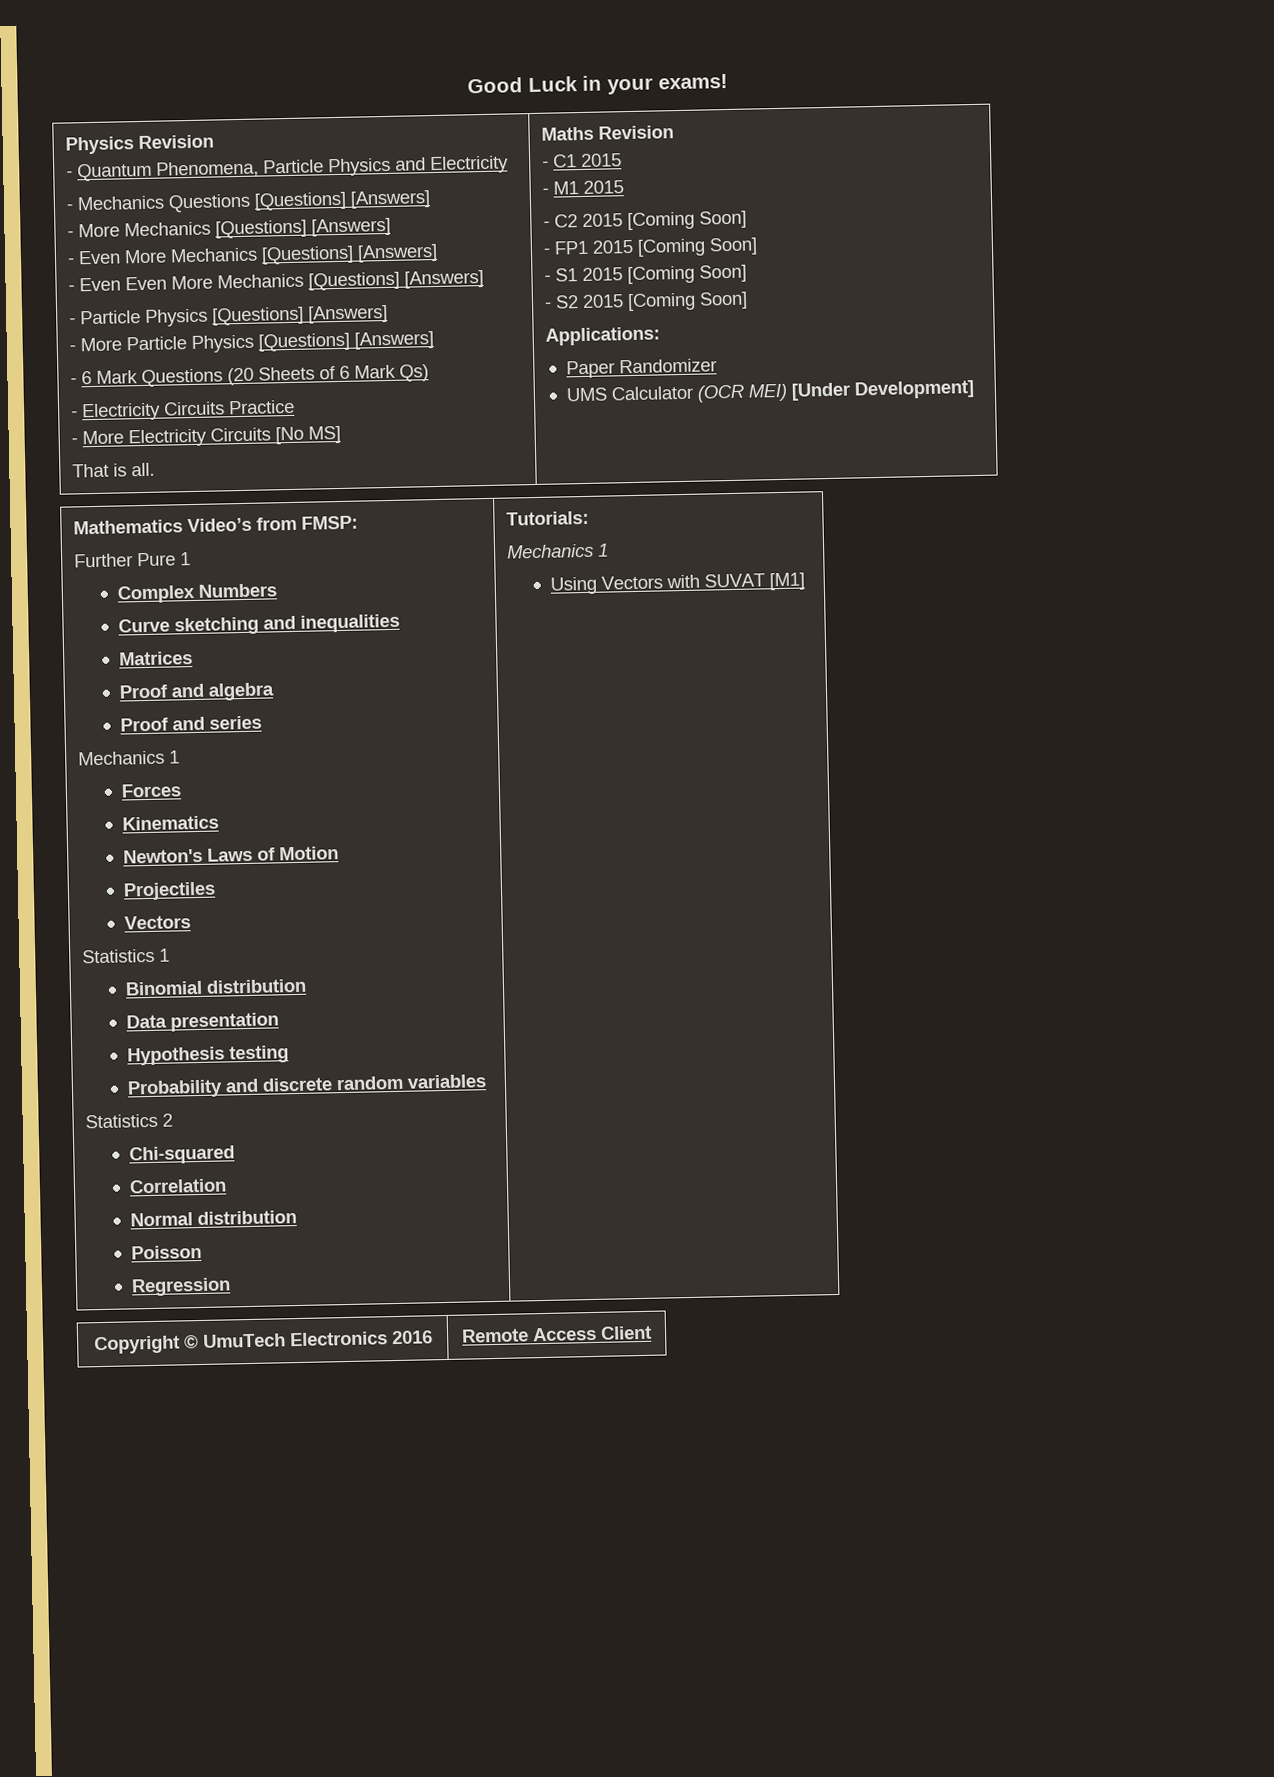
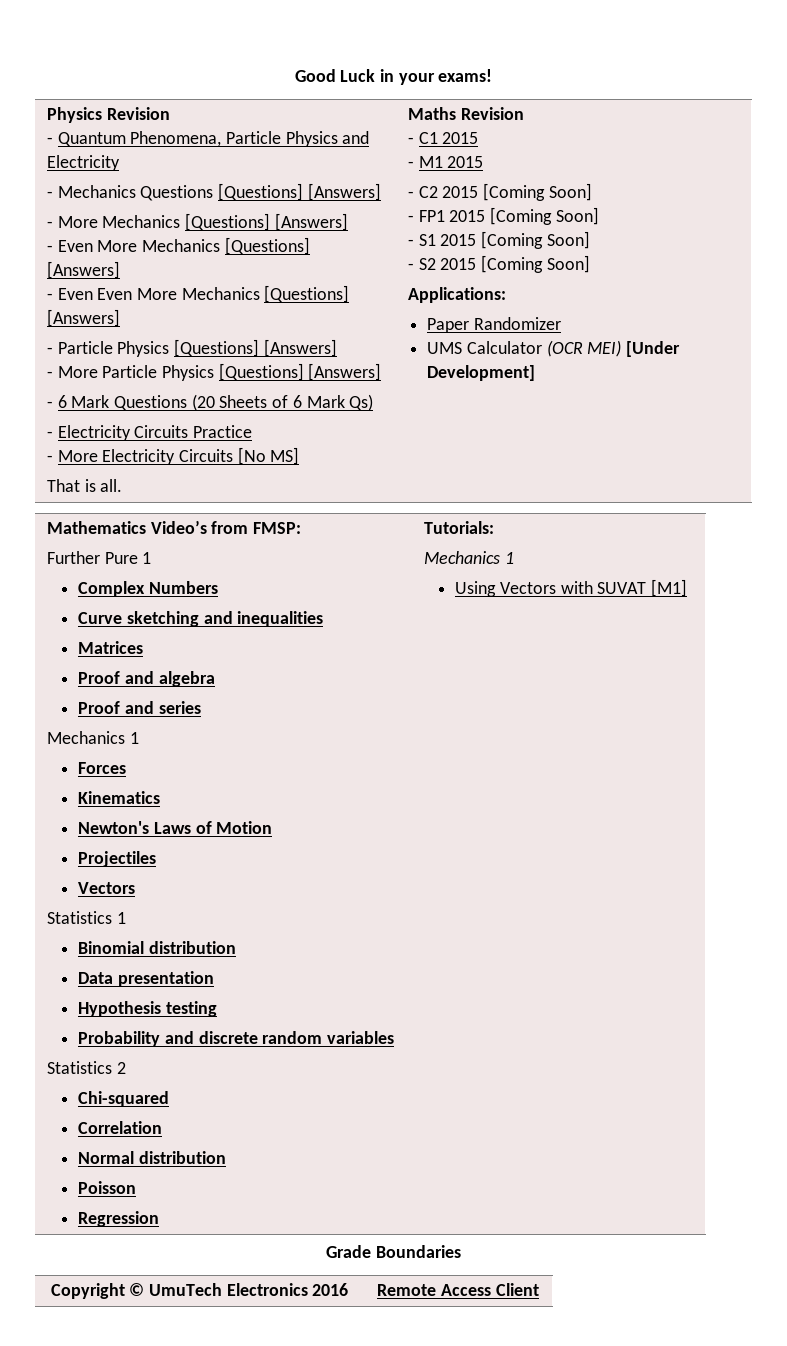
(805, 581) none -> [326,1245,461,1258] // Grade Boundaries

